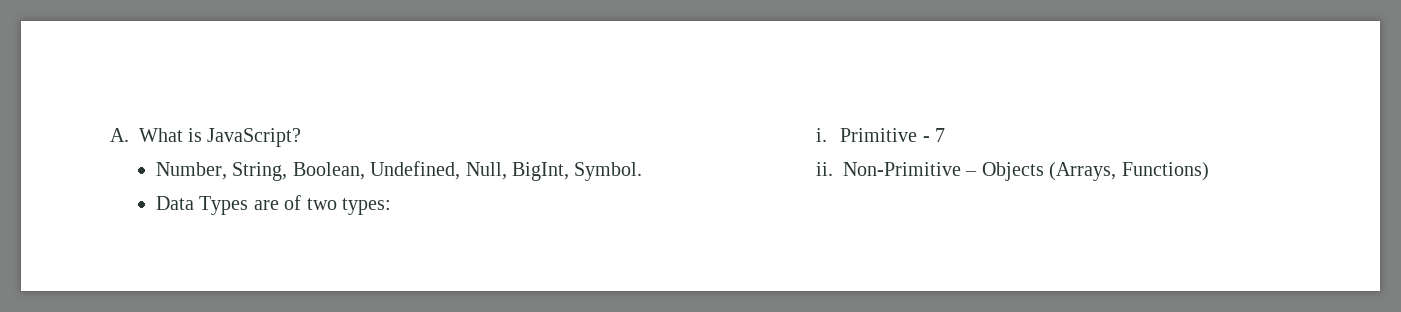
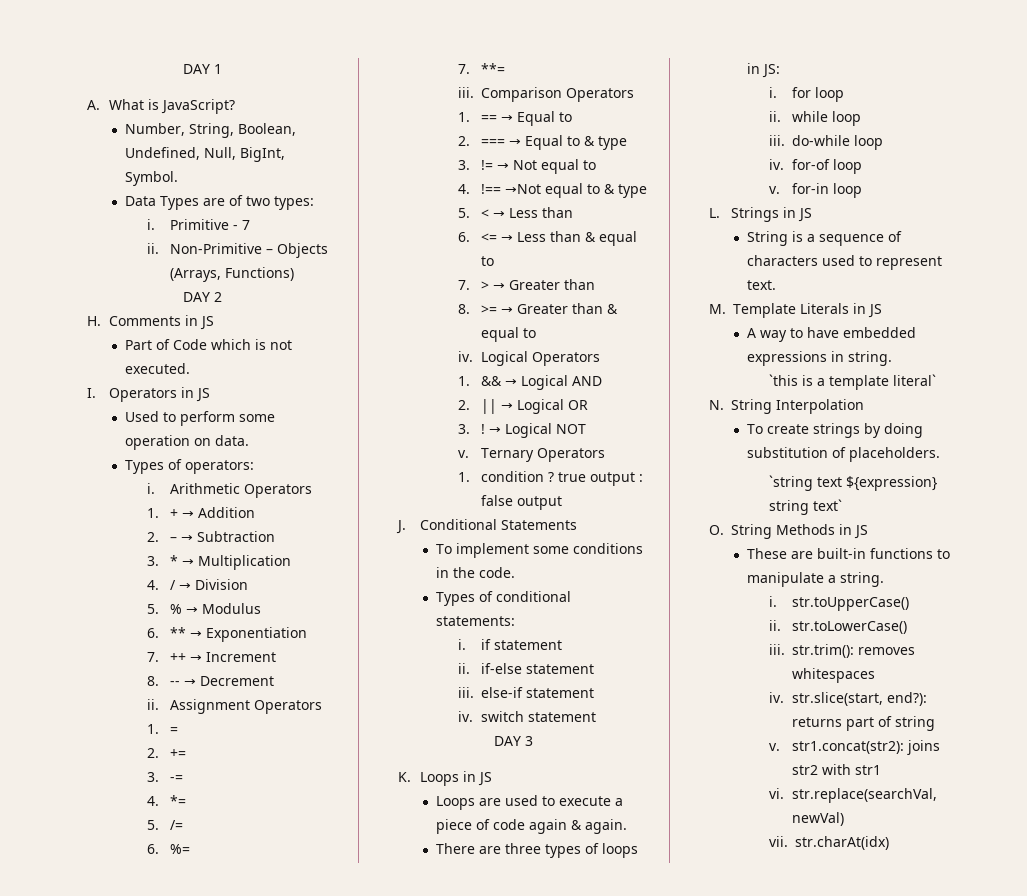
(109, 135) none -> [183,64,222,74] DAY 1 //
(1209, 171) none -> [183,292,222,302] [86,315,215,330] [124,339,292,350] [124,363,190,374] [86,387,211,402] [124,411,275,426] [124,435,249,450] [124,459,254,474] [147,483,312,498] [147,507,255,518] [147,531,275,542] [147,555,291,570] [147,579,248,590] [147,603,261,614] [147,627,307,642] [147,652,276,662] [147,676,274,686] [147,699,322,714] [147,724,178,734] [147,748,186,758] [147,772,183,782] [147,795,186,806] [147,820,183,830] [147,844,190,854] [458,63,505,74] [458,87,635,102] [458,111,572,126] [458,135,627,150] [458,159,596,174] [458,183,647,198] [458,207,573,218] [458,231,637,246] [480,256,494,266] [458,279,595,290] [458,303,618,314] [480,327,536,342] [458,351,600,366] [458,375,602,390] [458,399,588,414] [458,423,586,438] [458,448,605,462] [458,471,643,486] [480,495,562,510] [395,519,578,534] [435,543,643,558] [435,567,515,578] [435,591,571,606] [435,616,515,626] [458,639,562,650] [458,663,594,674] [458,687,595,698] [458,711,596,722] [494,736,533,746] [397,771,493,786] [435,795,623,810] [435,819,627,834] [435,843,638,858] [746,63,780,78] [769,87,844,102] [769,111,861,126] [769,135,884,150] [769,159,862,174] [769,183,862,198] [708,207,813,222] [746,231,902,246] [746,255,942,270] [746,280,776,290] [708,303,882,318] [746,327,916,342] [746,351,892,366] [769,374,937,390] [708,399,865,414] [746,423,923,438] [746,447,940,462] [769,475,938,491] [769,499,843,515] [708,524,869,539] [746,548,950,559] [746,572,884,587] [769,596,909,611] [769,620,907,634] [769,644,916,658] [792,668,876,683] [769,692,927,706] [791,716,935,731] [769,740,940,755] [791,764,881,775] [769,788,937,803] [791,812,844,826] [769,836,890,850] // DAY 2 // H. Comments in JS // Part of Code which is not executed. // I. Operators in JS // Used to perform some operation on data. // Types of operators: // i. Arithmetic Operators // 1. + → Addition // 2. – → Subtraction // 3. * → Multiplication // 4. / → Division // 5. % → Modulus // 6. ** → Exponentiation // 7. ++ → Increment // 8. -- → Decrement // ii. Assignment Operators // 1. = // 2. += // 3. -= // 4. *= // 5. /= // 6. %= // 7. **= // iii. Comparison Operators // 1. == → Equal to // 2. === → Equal to & type // 3. != → Not equal to // 4. !== →Not equal to & type // 5. < → Less than // 6. <= → Less than & equal to // 7. > → Greater than // 8. >= → Greater than & equal to // iv. Logical Operators // 1. && → Logical AND // 2. || → Logical OR // 3. ! → Logical NOT // v. Ternary Operators // 1. condition ? true output : false output // J. Conditional Statements // To implement some conditions in the code. // Types of conditional statements: // i. if statement // ii. if-else statement // iii. else-if statement // iv. switch statement // DAY 3 // K. Loops in JS // Loops are used to execute a piece of code again & again. // There are three types of loops in JS: // i. for loop // ii. while loop // iii. do-while loop // iv. for-of loop // v. for-in loop // L. Strings in JS // String is a sequence of characters used to represent text. // M. Template Literals in JS // A way to have embedded expressions in string. // `this is a template literal` // N. String Interpolation // To create strings by doing substitution of placeholders. // `string text ${expression} string text` // O. String Methods in JS // These are built-in functions to manipulate a string. // i. str.toUpperCase() // ii. str.toLowerCase() // iii. str.trim(): removes whitespaces // iv. str.slice(start, end?): returns part of string // v. str1.concat(str2): joins str2 with str1 // vi. str.replace(searchVal, newVal) // vii. str.charAt(idx)

